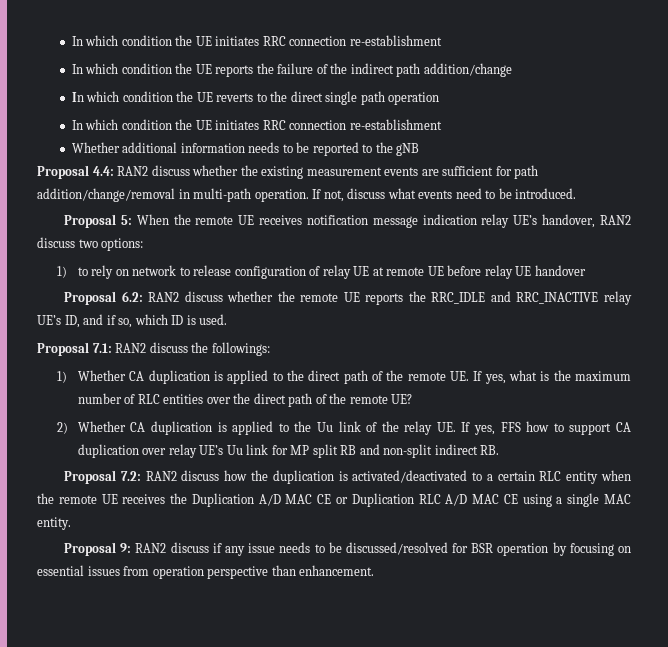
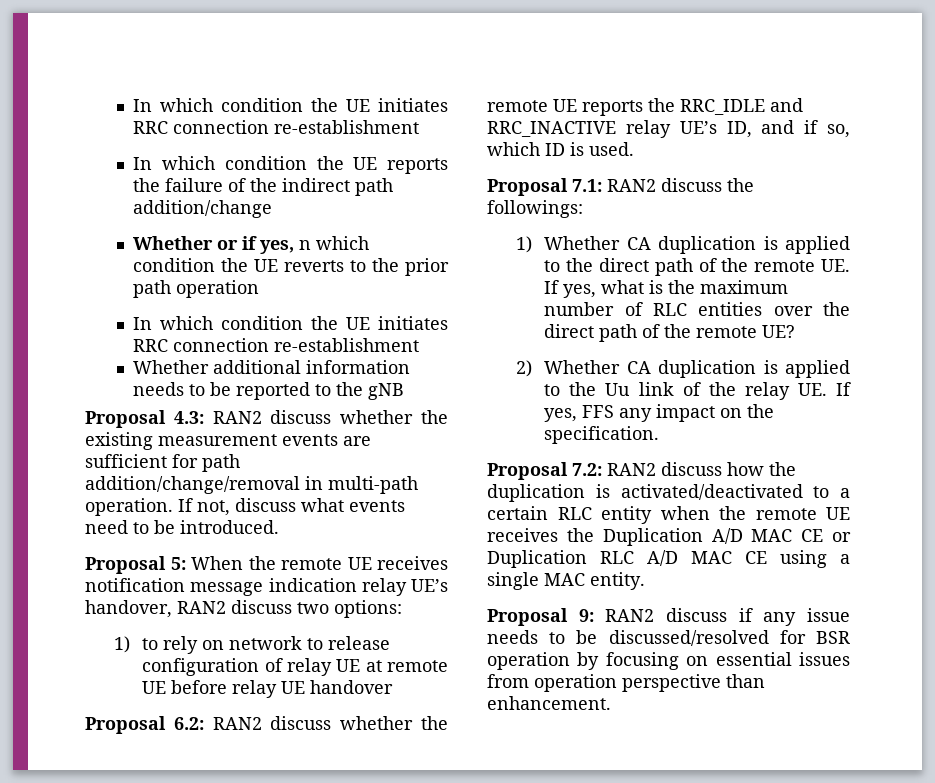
[71,92,84,102] In -> [133,236,312,254] Whether or if yes, n
[290,91,358,105] direct single -> [404,258,449,276] prior
[92,166,114,176] 4.4: -> [173,411,204,424] 4.3:
[526,421,631,435] [77,444,500,458] how to support CA duplication over relay UE’s Uu link for MP split RB and non-split indirect RB. -> [619,404,775,422] [544,426,660,444] any impact on the specification.

